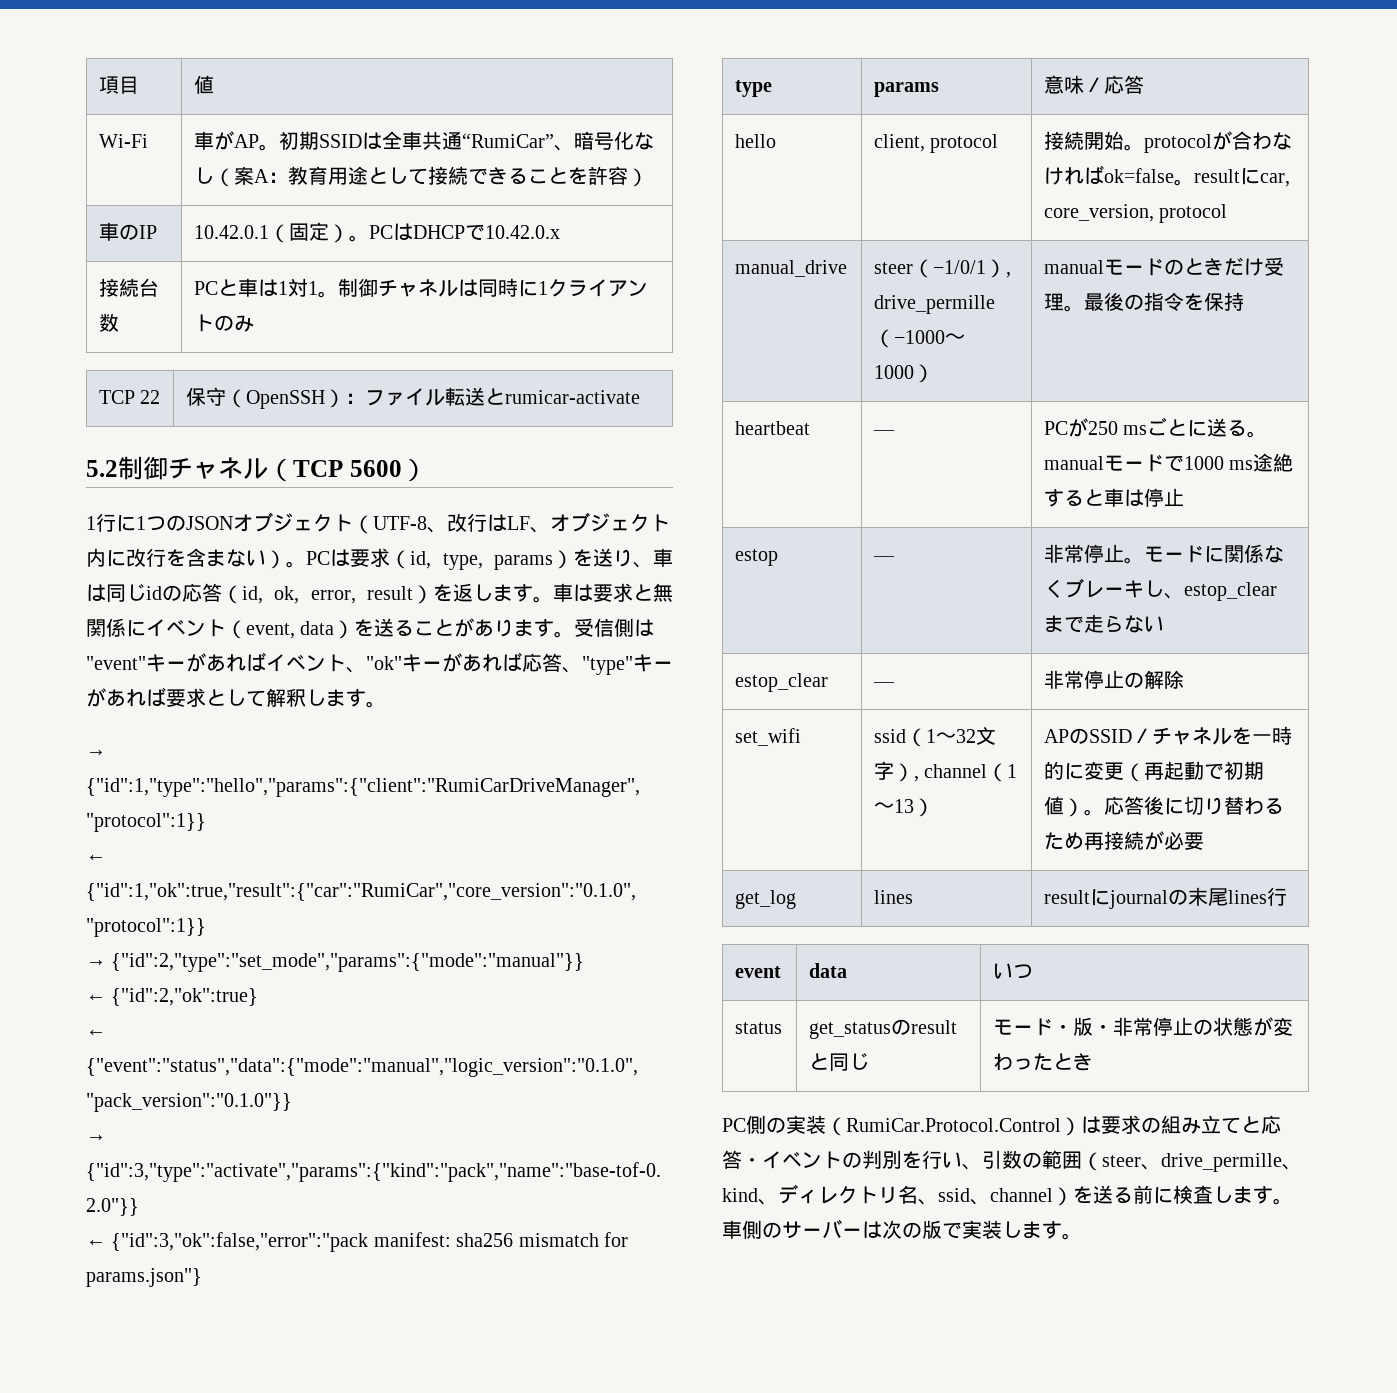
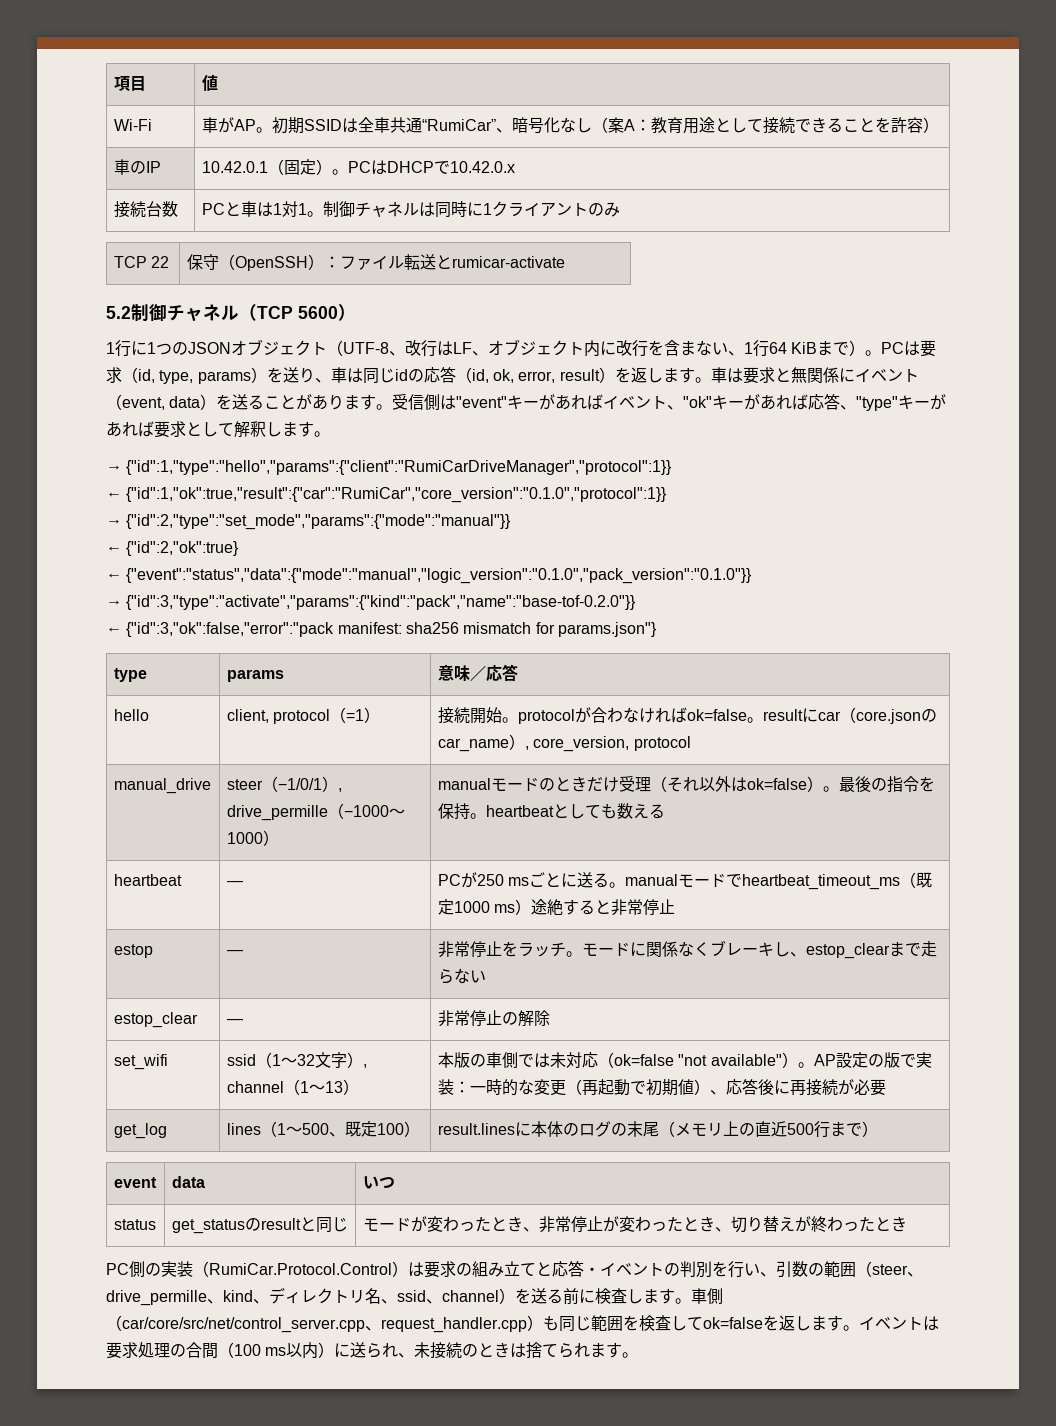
(266, 558) none -> [728,340,850,357] 、1行64 KiBまで
(999, 143) none -> [330,707,381,723] （=1）
[1260,173,1291,187] car, -> [817,707,937,724] [437,734,529,752] car（core.jsonのcar_name）,
(1065, 302) none -> [650,776,823,792] （それ以外はok=false）
(1245, 301) none -> [469,803,665,819] 。heartbeatとしても数える
(1185, 463) none -> [742,872,933,890] [437,899,454,915] heartbeat_timeout_ms（既定
(1254, 465) none -> [515,899,532,915] ）
[1104,488,1145,507] 車は -> [611,899,644,916] 非常
(1125, 553) none -> [501,941,566,957] をラッチ
[1044,726,1293,745] [1044,761,1085,780] APのSSID／チャネルを一時的に -> [437,1052,932,1068] [437,1079,534,1096] 本版の車側では未対応（ok=false "not available"）。AP設定の版で実装：一時的な
[1084,809,1105,816] 。 -> [709,1090,726,1095] 、
[1184,796,1285,815] [1044,832,1085,850] 切り替わるため -> (790, 1087) none
[1044,887,1288,909] | resultにjournalの末尾lines行 -> [260,1121,420,1137] [437,1121,878,1138] （1〜500、既定100） | result.linesに本体のログの末尾（メモリ上の直近500行まで）
[1053,1017,1294,1036] [993,1053,1094,1071] ・版・非常停止の状態が変わったとき -> [410,1216,907,1233] が変わったとき、非常停止が変わったとき、切り替えが終わったとき
[762,1219,1022,1239] のサーバーは次の版で実装し -> [106,1315,939,1333] [106,1342,591,1359] （car/core/src/net/control_server.cpp、request_handler.cpp）も同じ範囲を検査してok=falseを返します。イベントは要求処理の合間（100 ms以内）に送られ、未接続のときは捨てられ

